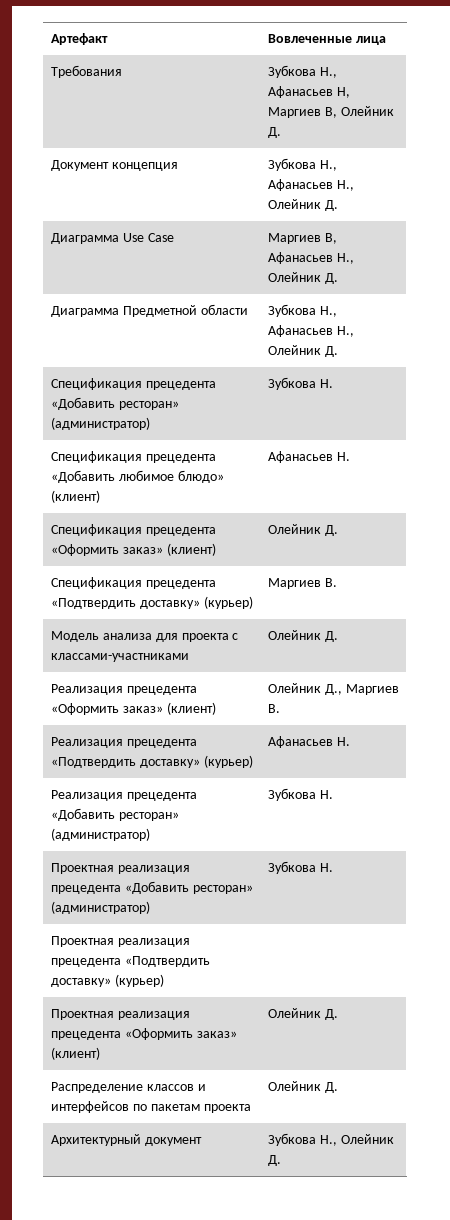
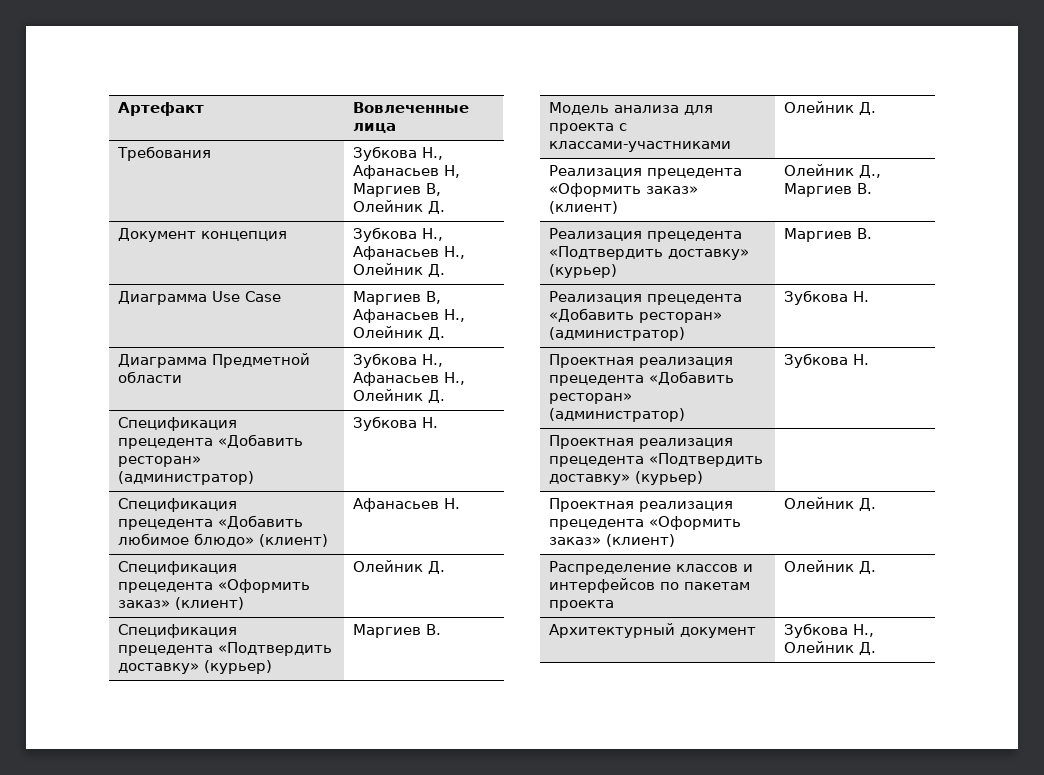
[268,736,350,748] Афанасьев Н. -> [784,228,873,242] Маргиев В.

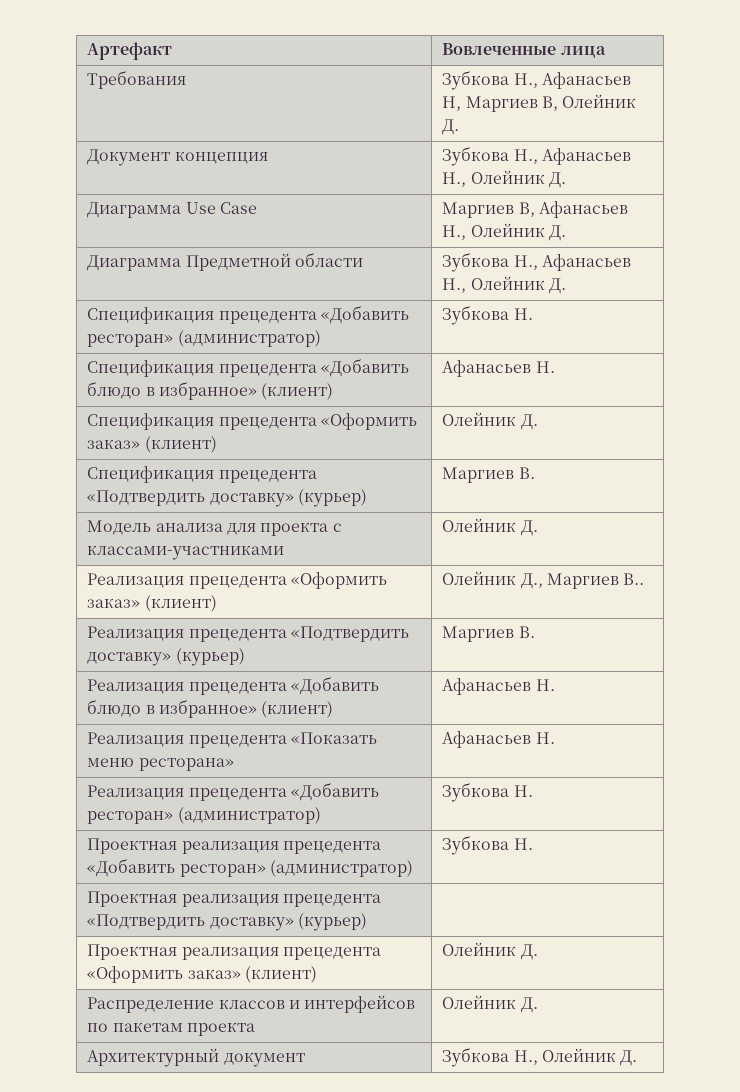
[118,533,255,547] любимое блюдо» -> [87,381,257,400] блюдо в избранное»
[857,183,873,194] В. -> [623,573,645,585] В..
(873, 233) none -> [87,676,379,695] [87,699,334,718] [442,678,555,695] [87,732,377,748] [87,758,234,771] [442,731,555,748] // Реализация прецедента «Добавить блюдо в избранное» (клиент) | Афанасьев Н. // Реализация прецедента «Показать меню ресторана» | Афанасьев Н.

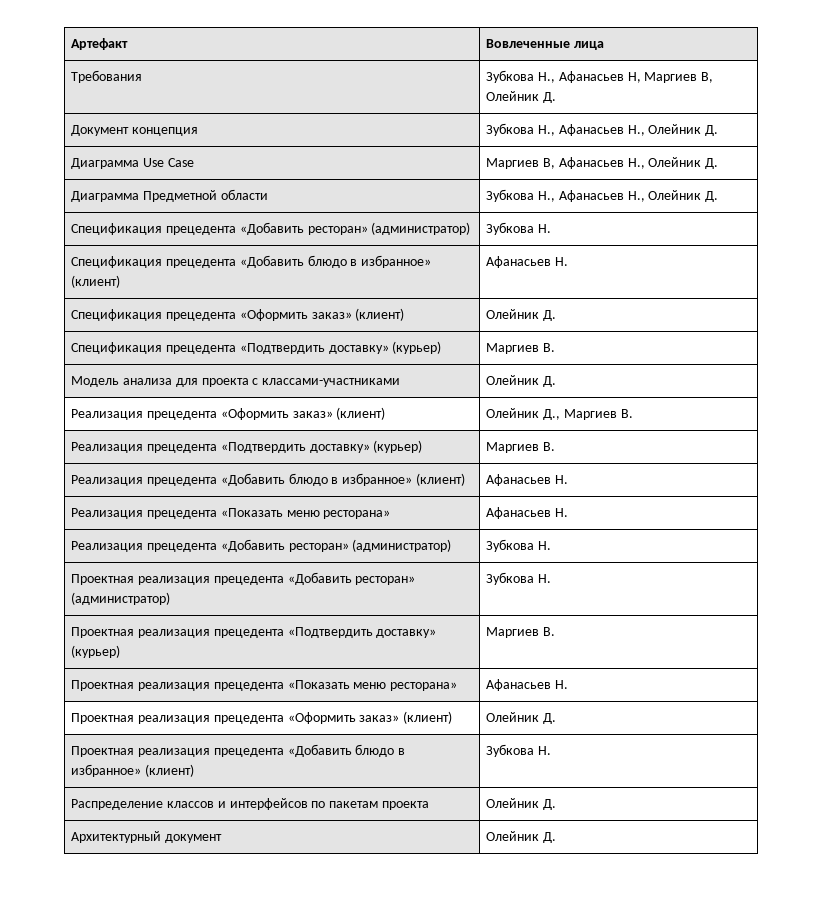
[623,573,645,585] В.. -> [620,409,633,418] В.
(367, 922) none -> [486,627,556,638] [71,680,458,691] [486,679,569,691] Маргиев В. // Проектная реализация прецедента «Показать меню ресторана» | Афанасьев Н.
(538, 952) none -> [71,744,406,757] [71,764,195,777] [486,744,552,757] // Проектная реализация прецедента «Добавить блюдо в избранное» (клиент) | Зубкова Н.
[442,1047,538,1067] Зубкова Н., -> (223, 838) none

